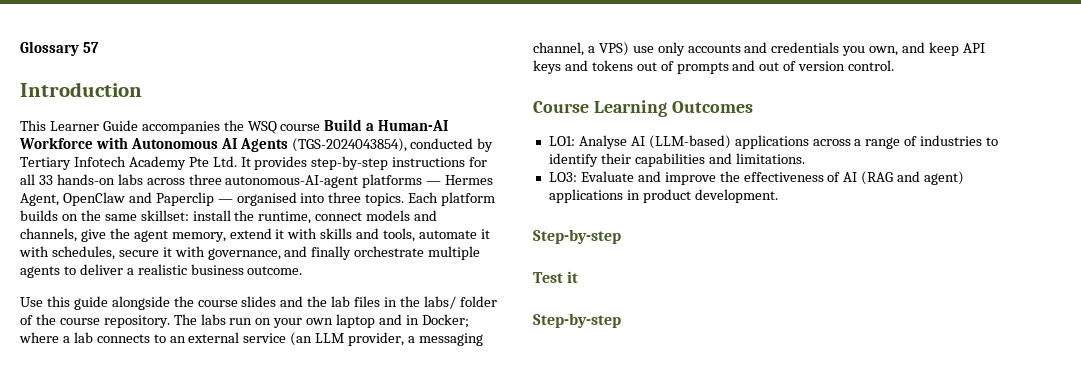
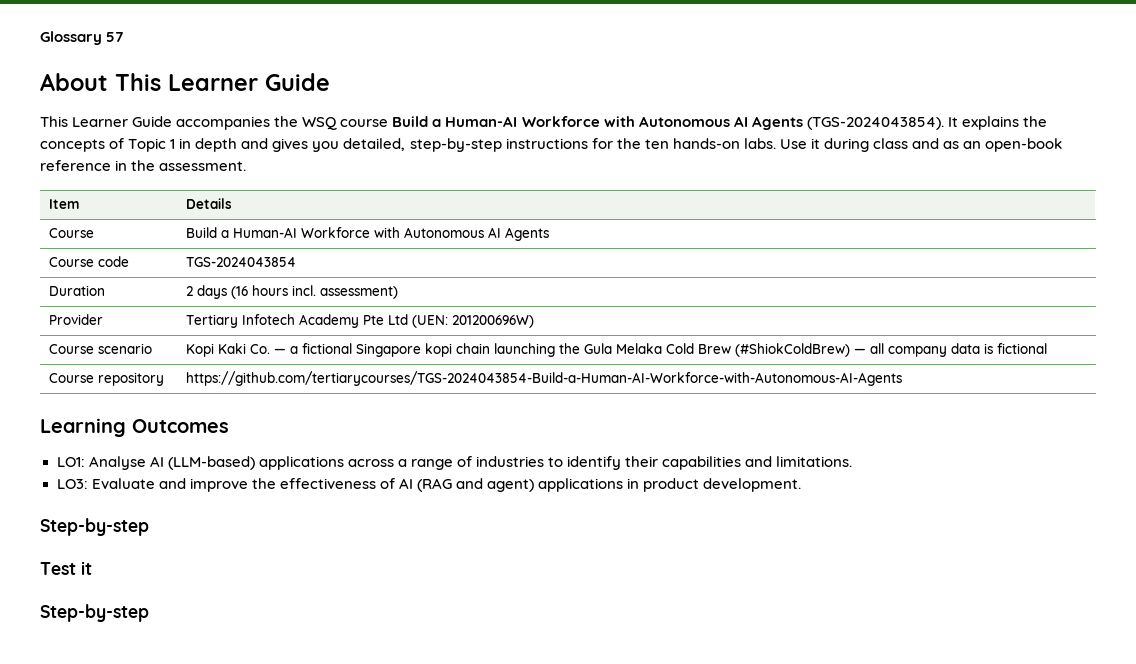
[20,82,142,97] Introduction -> [40,73,330,91] About This Learner Guide
[291,138,494,152] [20,156,488,170] [20,174,494,188] [20,192,496,206] [20,210,438,224] [20,228,490,242] [19,246,481,260] [20,264,303,278] [20,296,497,310] [20,314,469,328] [19,332,483,346] [533,42,985,56] [533,60,895,74] [533,101,589,113] (TGS-2024043854), conducted by Tertiary Infotech Academy Pte Ltd. It provides step-by-step instructions for all 33 hands-on labs across three autonomous-AI-agent platforms — Hermes Agent, OpenClaw and Paperclip — organised into three topics. Each platform builds on the same skillset: install the runtime, connect models and channels, give the agent memory, extend it with skills and tools, automate it with schedules, secure it with governance, and finally orchestrate multiple agents to deliver a realistic business outcome. // Use this guide alongside the course slides and the lab files in the labs/ folder of the course repository. The labs run on your own laptop and in Docker; where a lab connects to an external service (an LLM provider, a messaging channel, a VPS) use only accounts and credentials you own, and keep API keys and tokens out of prompts and out of version control. // Course -> [806,116,1047,130] [40,138,1063,152] [40,160,247,171] [48,199,79,209] [185,198,232,209] [48,228,94,238] [185,227,549,241] [48,256,129,267] [185,257,296,267] [48,285,105,296] [185,285,398,299] [48,314,103,325] [185,314,534,328] [48,343,152,354] [185,343,1047,357] [48,372,164,386] [185,371,902,386] (TGS-2024043854). It explains the concepts of Topic 1 in depth and gives you detailed, step-by-step instructions for the ten hands-on labs. Use it during class and as an open-book reference in the assessment. // Item | Details // Course | Build a Human-AI Workforce with Autonomous AI Agents // Course code | TGS-2024043854 // Duration | 2 days (16 hours incl. assessment) // Provider | Tertiary Infotech Academy Pte Ltd (UEN: 201200696W) // Course scenario | Kopi Kaki Co. — a fictional Singapore kopi chain launching the Gula Melaka Cold Brew (#ShiokColdBrew) — all company data is fictional // Course repository | https://github.com/tertiarycourses/TGS-2024043854-Build-a-Human-AI-Workforce-with-Autonomous-AI-Agents //

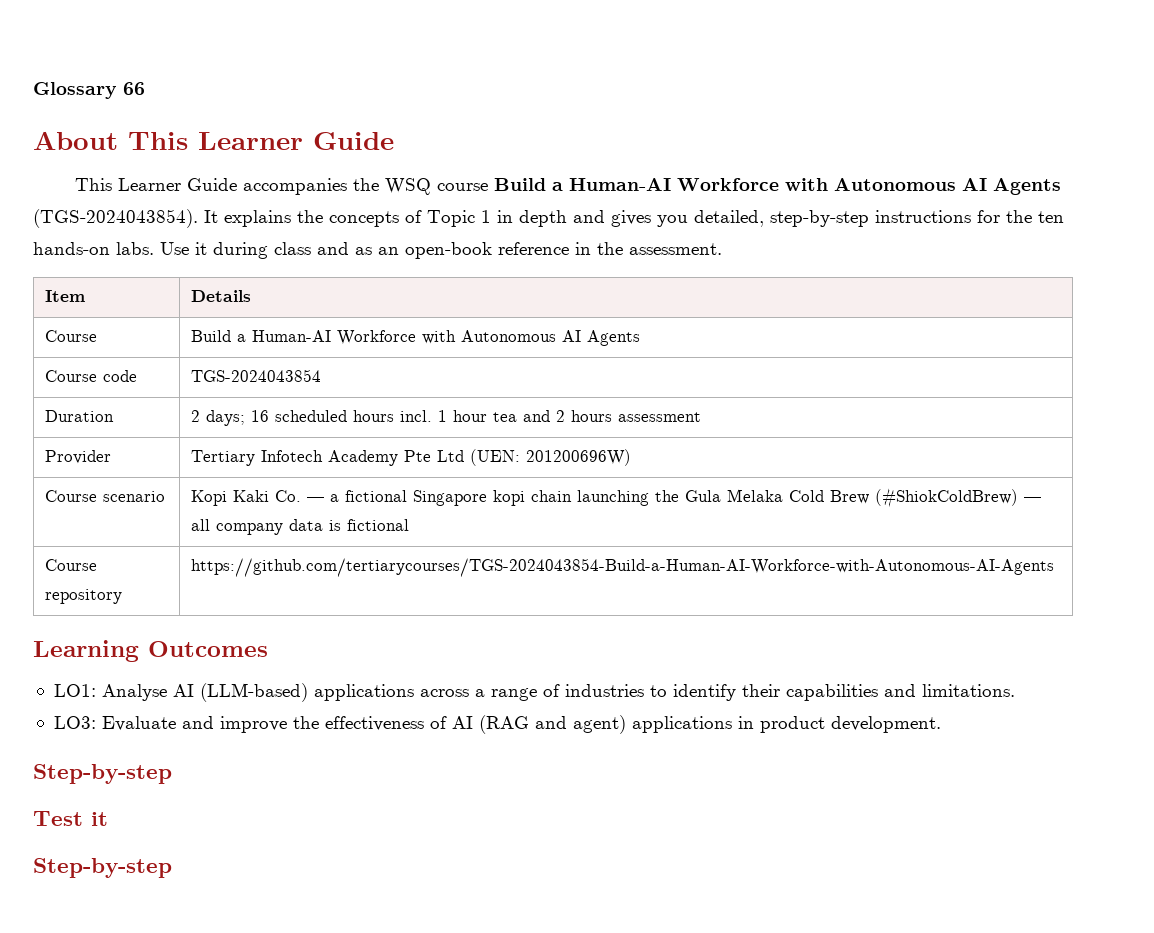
[106,32,125,42] 57 -> [123,82,145,95] 66
[196,285,398,299] days (16 hours incl. assessment) -> [206,410,702,426] days; 16 scheduled hours incl. 1 hour tea and 2 hours assessment

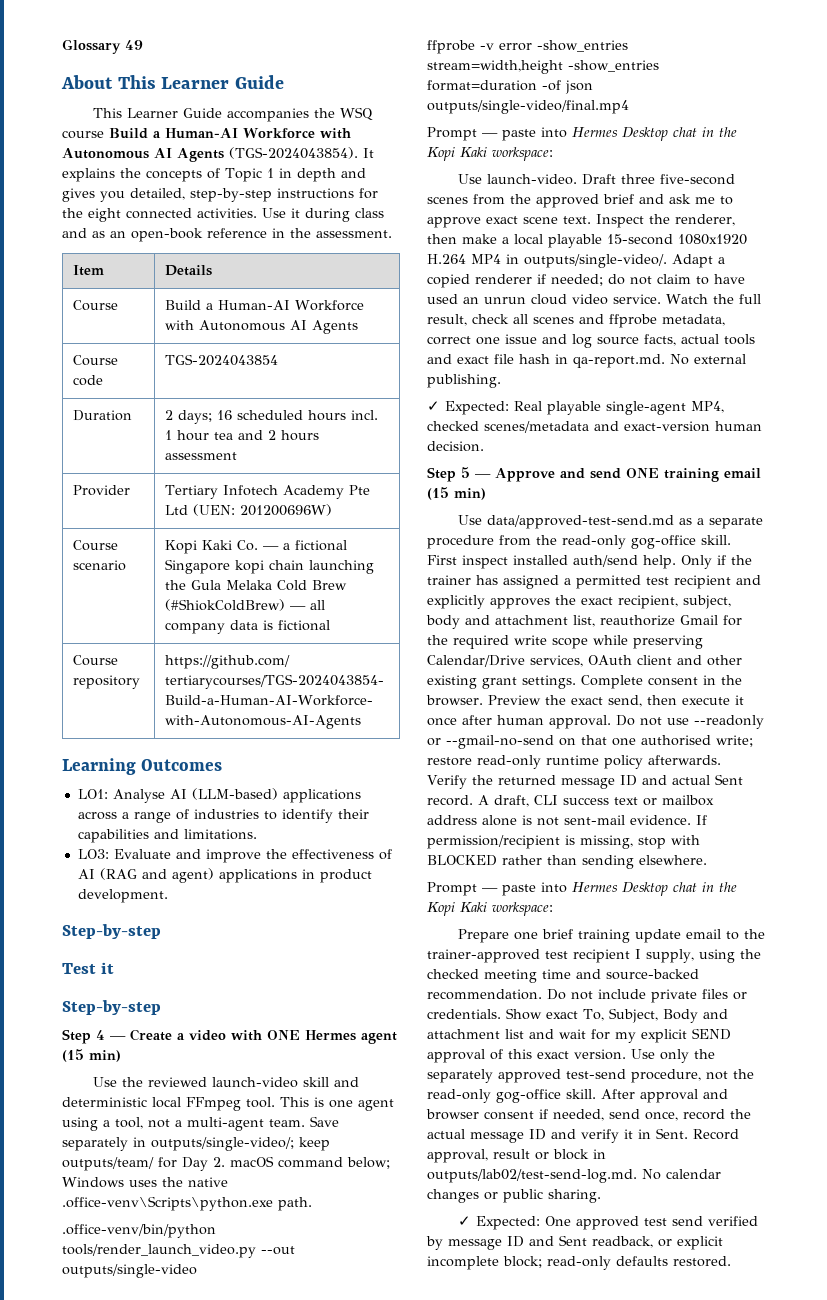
[123,82,145,95] 66 -> [125,40,143,50] 49
[1038,211,1064,223] [33,242,154,255] ten hands-on labs. -> [88,208,257,222] eight connected activities.
(172, 868) none -> [62,1029,397,1044] [62,1049,121,1062] [92,1077,359,1088] [62,1097,394,1111] [62,1116,339,1131] [62,1137,330,1151] [62,1156,390,1171] [62,1177,228,1188] [62,1196,312,1211] [62,1224,216,1238] [62,1244,295,1258] [62,1264,197,1278] [427,40,628,54] [427,60,659,74] [427,80,593,94] [427,100,629,114] [427,127,737,141] [427,147,553,161] [457,174,735,185] [427,194,733,208] [427,214,735,228] [427,234,747,248] [427,254,725,268] [427,274,745,288] [427,294,761,305] [427,314,725,328] [427,334,755,348] [427,354,746,368] [427,374,501,388] [427,401,724,415] [427,421,762,433] [427,441,484,452] [427,467,761,482] [427,487,486,500] [457,515,763,529] [427,535,731,549] [427,555,752,569] [427,575,761,589] [427,595,731,609] [426,615,742,629] [427,635,703,649] [427,655,742,667] [427,675,742,689] [426,695,744,707] [427,715,764,729] [427,735,753,749] [427,755,721,769] [427,774,743,789] [427,795,714,807] [427,815,707,826] [427,835,700,849] [427,855,707,869] [427,882,737,896] [427,902,553,916] [457,929,765,943] [427,949,761,963] [427,969,699,983] [427,989,747,1003] [427,1008,728,1023] [427,1028,731,1043] [427,1049,715,1063] [427,1069,754,1083] [427,1089,728,1103] [426,1109,751,1121] [427,1128,739,1143] [427,1149,606,1163] [427,1169,721,1183] [427,1189,601,1203] [457,1216,758,1230] [426,1235,723,1250] [427,1256,731,1270] // Step 4 — Create a video with ONE Hermes agent (15 min) // Use the reviewed launch-video skill and deterministic local FFmpeg tool. This is one agent using a tool, not a multi-agent team. Save separately in outputs/single-video/; keep outputs/team/ for Day 2. macOS command below; Windows uses the native .office-venv\Scripts\python.exe path. // .office-venv/bin/python tools/render_launch_video.py --out outputs/single-video // ffprobe -v error -show_entries stream=width,height -show_entries format=duration -of json outputs/single-video/final.mp4 // Prompt — paste into Hermes Desktop chat in the Kopi Kaki workspace: // Use launch-video. Draft three five-second scenes from the approved brief and ask me to approve exact scene text. Inspect the renderer, then make a local playable 15-second 1080x1920 H.264 MP4 in outputs/single-video/. Adapt a copied renderer if needed; do not claim to have used an unrun cloud video service. Watch the full result, check all scenes and ffprobe metadata, correct one issue and log source facts, actual tools and exact file hash in qa-report.md. No external publishing. // ✓ Expected: Real playable single-agent MP4, checked scenes/metadata and exact-version human decision. // Step 5 — Approve and send ONE training email (15 min) // Use data/approved-test-send.md as a separate procedure from the read-only gog-office skill. First inspect installed auth/send help. Only if the trainer has assigned a permitted test recipient and explicitly approves the exact recipient, subject, body and attachment list, reauthorize Gmail for the required write scope while preserving Calendar/Drive services, OAuth client and other existing grant settings. Complete consent in the browser. Preview the exact send, then execute it once after human approval. Do not use --readonly or --gmail-no-send on that one authorised write; restore read-only runtime policy afterwards. Verify the returned message ID and actual Sent record. A draft, CLI success text or mailbox address alone is not sent-mail evidence. If permission/recipient is missing, stop with BLOCKED rather than sending elsewhere. // Prompt — paste into Hermes Desktop chat in the Kopi Kaki workspace: // Prepare one brief training update email to the trainer-approved test recipient I supply, using the checked meeting time and source-backed recommendation. Do not include private files or credentials. Show exact To, Subject, Body and attachment list and wait for my explicit SEND approval of this exact version. Use only the separately approved test-send procedure, not the read-only gog-office skill. After approval and browser consent if needed, send once, record the actual message ID and verify it in Sent. Record approval, result or block in outputs/lab02/test-send-log.md. No calendar changes or public sharing. // ✓ Expected: One approved test send verified by message ID and Sent readback, or explicit incomplete block; read-only defaults restored.

